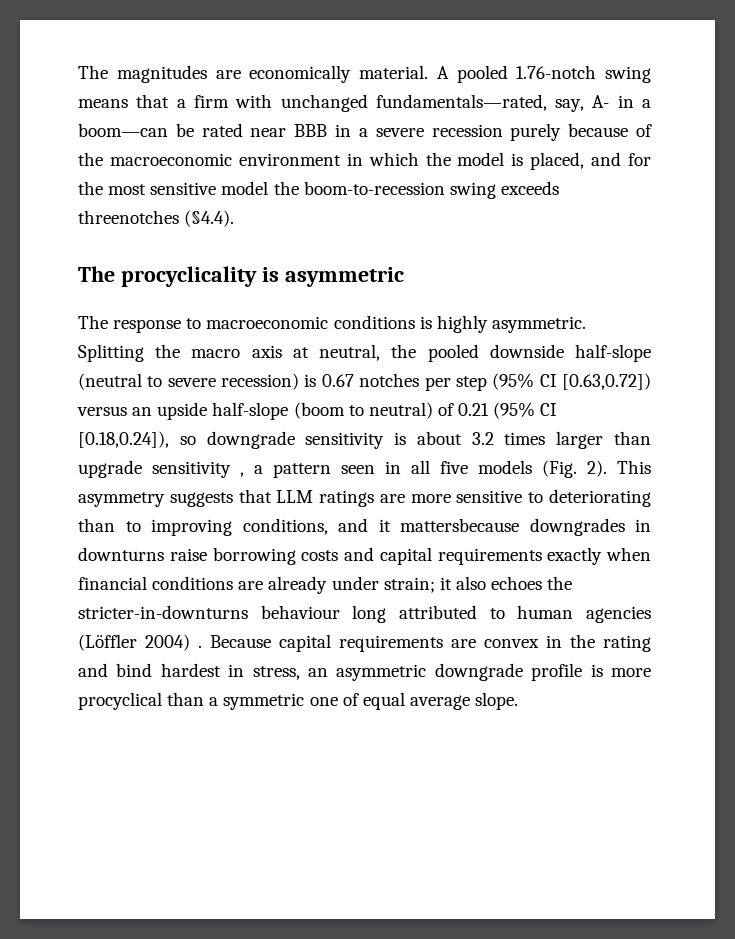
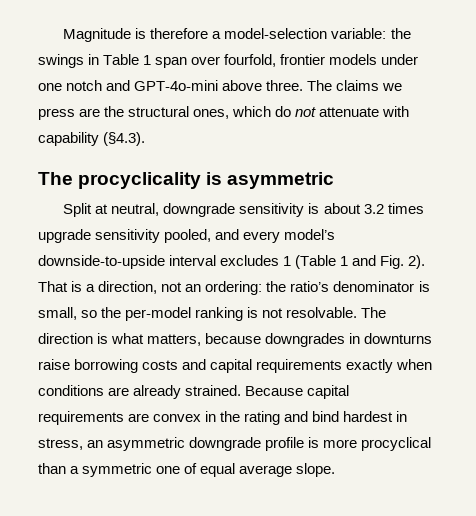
[78,65,651,83] [78,94,651,112] [78,123,652,141] [78,152,651,170] [78,181,559,199] [78,210,235,227] [78,266,404,287] [78,315,586,333] [78,344,651,362] [78,373,651,391] [77,402,558,420] [78,431,196,448] The magnitudes are economically material. A pooled 1.76-notch swing means that a firm with unchanged fundamentals—rated, say, A- in a boom—can be rated near BBB in a severe recession purely because of the macroeconomic environment in which the model is placed, and for the most sensitive model the boom-to-recession swing exceeds threenotches (§4.4). // The procyclicality is asymmetric // The response to macroeconomic conditions is highly asymmetric. Splitting the macro axis at neutral, the pooled downside half-slope (neutral to severe recession) is 0.67 notches per step (95% CI [0.63,0.72]) versus an upside half-slope (boom to neutral) of 0.21 (95% CI [0.18,0.24]), so -> [63,28,411,42] [38,54,419,68] [38,80,403,91] [38,106,410,120] [38,132,146,146] [38,172,335,189] [63,203,160,217] Magnitude is therefore a model-selection variable: the swings in Table 1 span over fourfold, frontier models under one notch and GPT-4o-mini above three. The claims we press are the structural ones, which do not attenuate with capability (§4.3). // The procyclicality is asymmetric // Split at neutral,
[556,431,651,449] [78,460,651,478] [78,489,651,507] [78,518,519,536] larger than upgrade sensitivity , a pattern seen in all five models (Fig. 2). This asymmetry suggests that LLM ratings are more sensitive to deteriorating than to improving conditions, and it mattersbecause -> [38,229,336,243] [38,255,426,269] [38,281,430,295] [38,307,387,321] [38,333,262,346] upgrade sensitivity pooled, and every model’s downside-to-upside interval excludes 1 (Table 1 and Fig. 2). That is a direction, not an ordering: the ratio’s denominator is small, so the per-model ranking is not resolvable. The direction is what matters, because
[78,576,147,590] financial -> (433, 364) none
[331,576,573,593] [78,605,652,623] [78,634,202,651] under strain; it also echoes the stricter-in-downturns behaviour long attributed to human agencies (Löffler 2004) . -> [185,385,242,396] strained.

